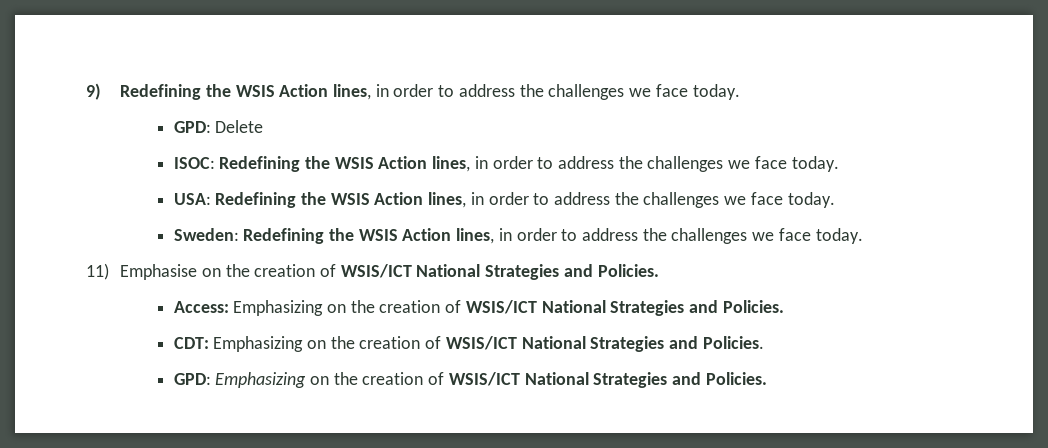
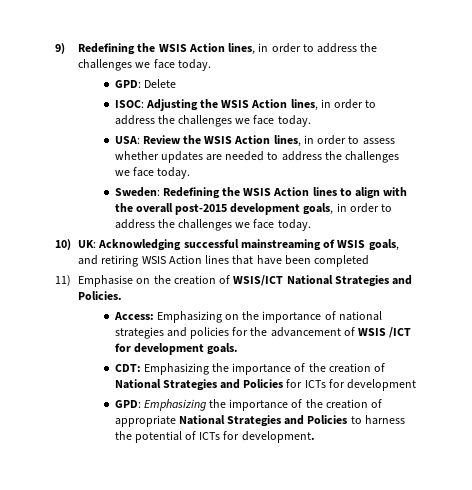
[219,156,301,172] Redefining -> [145,99,198,111] Adjusting
[215,192,550,208] Redefining the WSIS Action lines, in order to -> [142,135,395,147] [114,151,279,163] Review the WSIS Action lines, in order to assess whether updates are needed to
[456,228,863,244] lines, in order to address the challenges we face today. -> [312,187,408,199] [114,203,393,215] [114,219,311,231] [55,239,399,251] [78,255,370,267] lines to align with the overall post-2015 development goals, in order to address the challenges we face today. // 10) UK: Acknowledging successful mainstreaming of WSIS goals, and retiring WSIS Action lines that have been completed
[379,300,784,316] [173,336,764,352] [173,372,767,388] creation of WSIS/ICT National Strategies and Policies. // CDT: Emphasizing on the creation of WSIS/ICT National Strategies and Policies. // GPD: Emphasizing on the creation of WSIS/ICT National Strategies and Policies. -> [262,311,382,323] [114,327,412,339] [114,343,239,355] [114,363,386,375] [114,379,417,391] [114,399,383,411] [114,415,405,427] [114,431,315,443] importance of national strategies and policies for the advancement of WSIS /ICT for development goals. // CDT: Emphasizing the importance of the creation of National Strategies and Policies for ICTs for development // GPD: Emphasizing the importance of the creation of appropriate National Strategies and Policies to harness the potential of ICTs for development.

